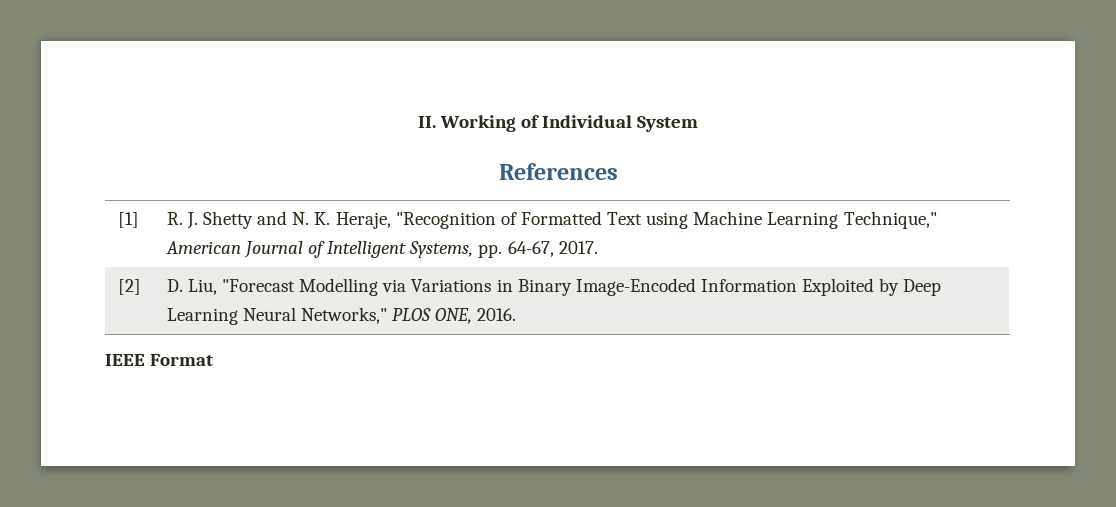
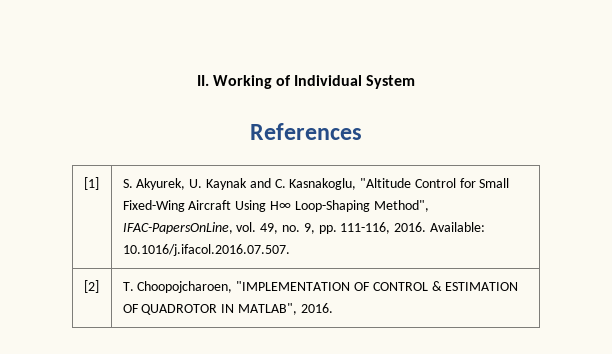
[166,211,937,229] [165,241,598,258] [117,279,141,295] [166,278,942,296] [166,307,517,325] [105,354,214,366] R. J. Shetty and N. K. Heraje, "Recognition of Formatted Text using Machine Learning Technique," American Journal of Intelligent Systems, pp. 64-67, 2017. // [2] | D. Liu, "Forecast Modelling via Variations in Binary Image-Encoded Information Exploited by Deep Learning Neural Networks," PLOS ONE, 2016. // IEEE Format -> [122,178,510,190] [122,200,429,212] [122,222,485,234] [122,244,290,256] [83,280,99,293] [122,281,519,293] [122,303,333,315] S. Akyurek, U. Kaynak and C. Kasnakoglu, "Altitude Control for Small Fixed-Wing Aircraft Using H∞ Loop-Shaping Method", IFAC-PapersOnLine, vol. 49, no. 9, pp. 111-116, 2016. Available: 10.1016/j.ifacol.2016.07.507. // [2] | T. Choopojcharoen, "IMPLEMENTATION OF CONTROL & ESTIMATION OF QUADROTOR IN MATLAB", 2016.

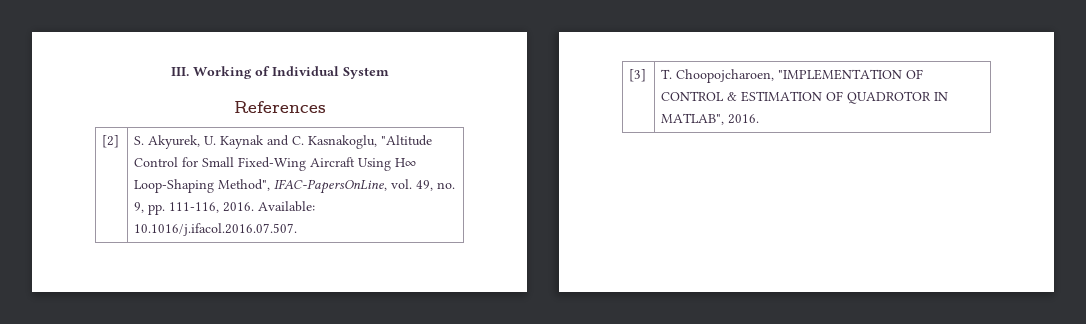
[196,75,209,86] II. -> [170,67,189,76] III.
[83,177,99,190] [1] -> [102,135,120,148] [2]
[83,280,99,293] [2] -> [629,69,647,82] [3]

